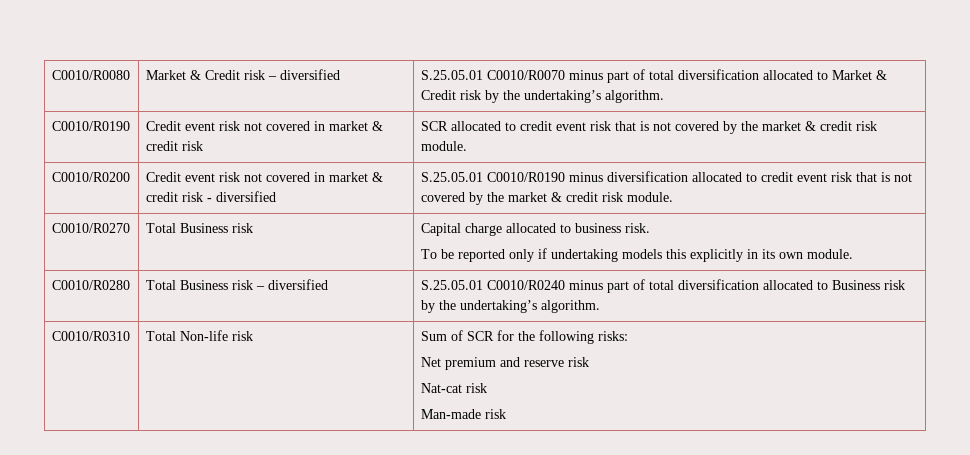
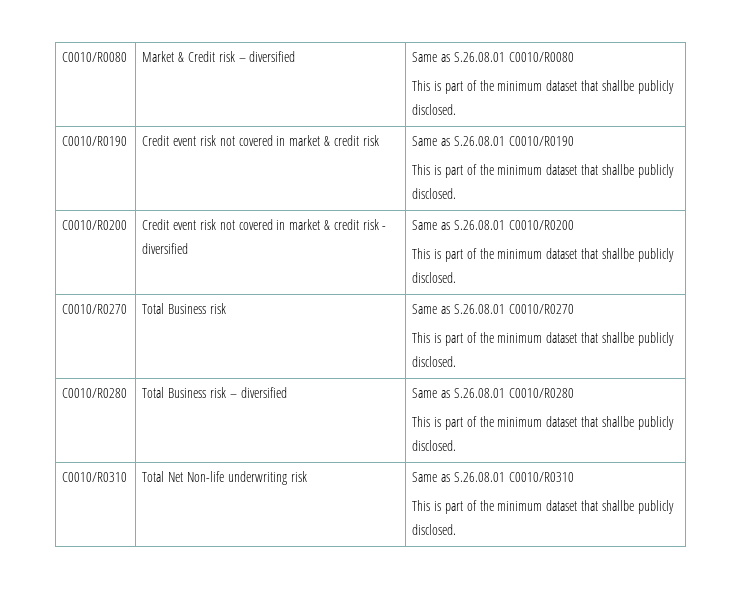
[420,69,887,83] [420,90,664,103] S.25.05.01 C0010/R0070 minus part of total diversification allocated to Market & Credit risk by the undertaking’s algorithm. -> [412,52,574,62] [412,80,674,94] [412,104,457,115] Same as S.26.08.01 C0010/R0080 // This is part of the minimum dataset that shallbe publicly disclosed.
[420,121,877,134] [420,141,467,151] SCR allocated to credit event risk that is not covered by the market & credit risk module. -> [412,136,574,146] [412,164,674,178] [412,188,457,199] Same as S.26.08.01 C0010/R0190 // This is part of the minimum dataset that shallbe publicly disclosed.
[420,171,912,182] [420,192,673,205] [51,223,130,233] [145,223,253,233] [420,223,650,236] [420,248,853,262] S.25.05.01 C0010/R0190 minus diversification allocated to credit event risk that is not covered by the market & credit risk module. // C0010/R0270 | Total Business risk | Capital charge allocated to business risk. // To be reported only if undertaking models this explicitly in its own module. -> [412,220,574,230] [412,248,674,262] [412,272,457,283] [62,304,128,314] [142,303,227,314] [412,304,574,314] [412,332,674,346] [412,356,457,367] Same as S.26.08.01 C0010/R0200 // This is part of the minimum dataset that shallbe publicly disclosed. // C0010/R0270 | Total Business risk | Same as S.26.08.01 C0010/R0270 // This is part of the minimum dataset that shallbe publicly disclosed.
[420,279,905,293] [420,300,600,313] [51,331,130,341] [145,330,253,341] [420,330,628,344] [420,357,589,370] [420,383,487,393] [420,409,506,419] S.25.05.01 C0010/R0240 minus part of total diversification allocated to Business risk by the undertaking’s algorithm. // C0010/R0310 | Total Non-life risk | Sum of SCR for the following risks: // Net premium and reserve risk // Nat-cat risk // Man-made risk -> [412,388,574,398] [412,416,674,430] [412,440,457,451] [62,472,128,482] [142,471,307,485] [412,472,574,482] [412,500,674,514] [412,524,457,535] Same as S.26.08.01 C0010/R0280 // This is part of the minimum dataset that shallbe publicly disclosed. // C0010/R0310 | Total Net Non-life underwriting risk | Same as S.26.08.01 C0010/R0310 // This is part of the minimum dataset that shallbe publicly disclosed.

